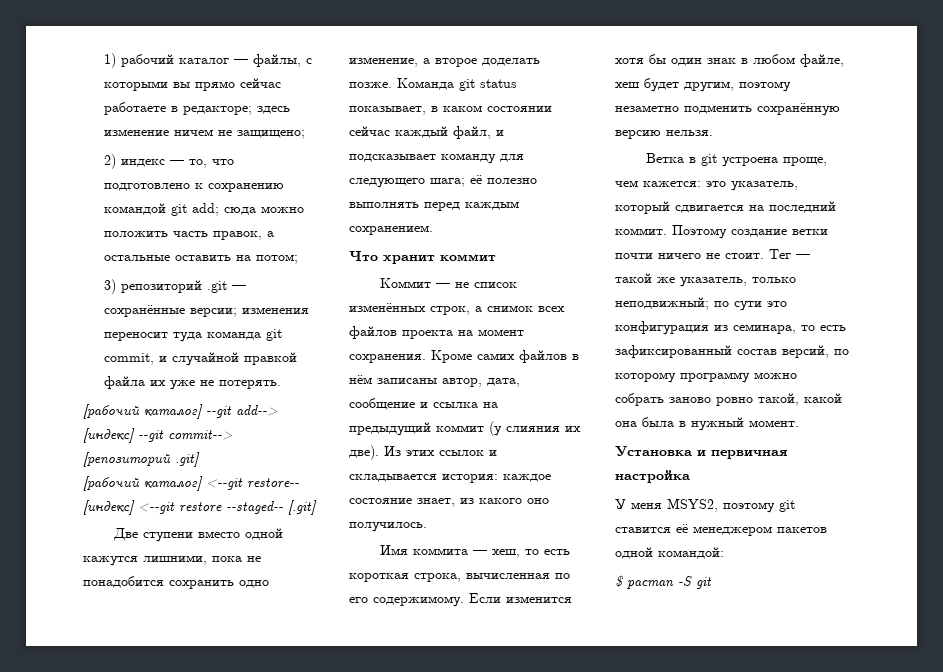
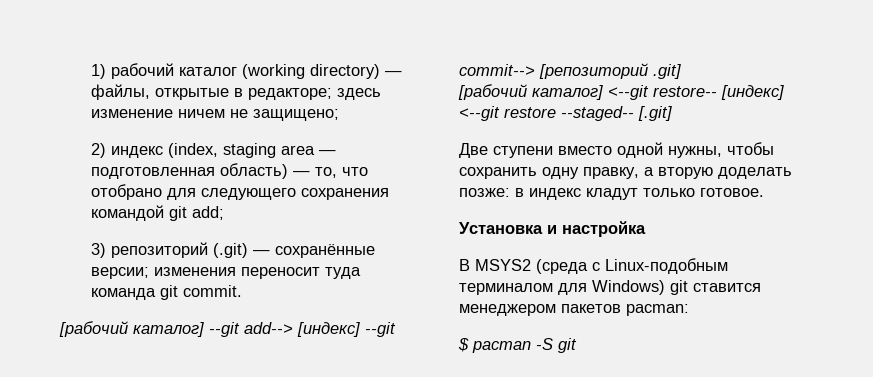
[233,54,312,67] [103,78,281,91] [103,102,166,115] — файлы, с которыми вы прямо сейчас работаете -> [242,64,403,79] [91,84,230,100] (working directory) — файлы, открытые
[169,159,234,168] [103,183,284,192] [103,203,304,216] [103,231,274,240] [103,254,298,264] — то, что подготовлено к сохранению командой git add; сюда можно положить часть правок, а остальные оставить на потом; -> [168,143,337,158] [91,163,369,179] [91,184,390,200] [91,205,225,221] (index, staging area — подготовленная область) — то, что отобрано для следующего сохранения командой git add;
[206,281,227,293] .git -> [213,243,249,258] (.git)
[103,352,297,366] [103,376,281,390] commit, и случайной правкой файла их уже не потерять. -> [183,285,243,297] commit.
[83,555,261,566] [83,576,269,589] [349,57,540,67] [349,78,517,91] [349,105,552,115] [349,126,504,139] [349,153,524,164] [349,175,537,188] [349,201,519,211] [349,225,433,235] [349,250,496,264] [379,278,517,288] [349,303,565,315] [349,326,524,339] [349,350,579,363] [349,375,520,387] [349,398,498,410] [349,421,581,436] [349,445,497,460] [349,474,551,483] [349,498,549,507] [349,522,427,532] [379,545,570,558] [349,573,570,582] [349,593,572,607] [615,54,844,67] [615,78,791,92] [615,103,840,116] [615,130,713,139] [645,153,827,167] [615,180,798,191] [615,201,836,214] [615,225,828,239] [615,249,810,259] [615,273,796,287] [615,297,787,311] [615,321,846,335] [615,345,849,358] [615,372,797,383] [615,393,842,406] [615,417,799,431] кажутся лишними, пока не понадобится сохранить одно изменение, а второе доделать позже. Команда git status показывает, в каком состоянии сейчас каждый файл, и подсказывает команду для следующего шага; её полезно выполнять перед каждым сохранением. // Что хранит коммит // Коммит — не список изменённых строк, а снимок всех файлов проекта на момент сохранения. Кроме самих файлов в нём записаны автор, дата, сообщение и ссылка на предыдущий коммит (у слияния их две). Из этих ссылок и складывается история: каждое состояние знает, из какого оно получилось. // Имя коммита — хеш, то есть короткая строка, вычисленная по его содержимому. Если изменится хотя бы один знак в любом файле, хеш будет другим, поэтому незаметно подменить сохранённую версию нельзя. // Ветка в git устроена проще, чем кажется: это указатель, который сдвигается на последний коммит. Поэтому создание ветки почти ничего не стоит. Тег — такой же указатель, только неподвижный; по сути это конфигурация из семинара, то есть зафиксированный состав версий, по которому программу можно собрать заново ровно такой, какой она была в нужный момент. -> [668,142,774,158] [459,167,792,179] [459,188,764,200] нужны, чтобы сохранить одну правку, а вторую доделать позже: в индекс кладут только готовое.
[711,450,788,459] первичная -> (557, 229) none
[615,498,775,513] У меня MSYS2, поэтому -> [459,258,728,274] [459,280,665,295] В MSYS2 (среда с Linux-подобным терминалом для Windows)
[676,524,688,533] её -> (761, 287) none
[615,547,724,559] одной командой: -> [626,304,689,316] pacman:

